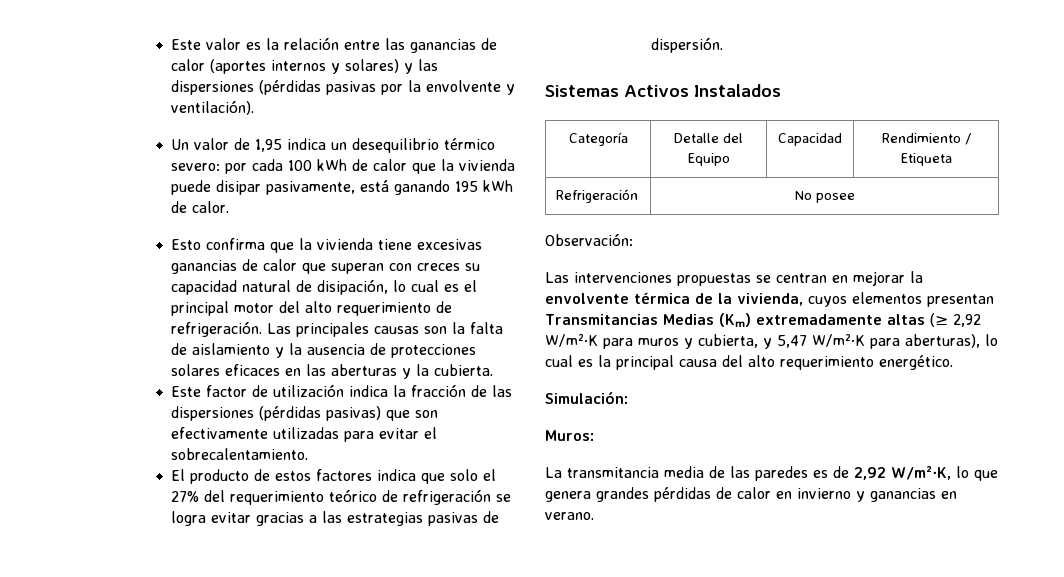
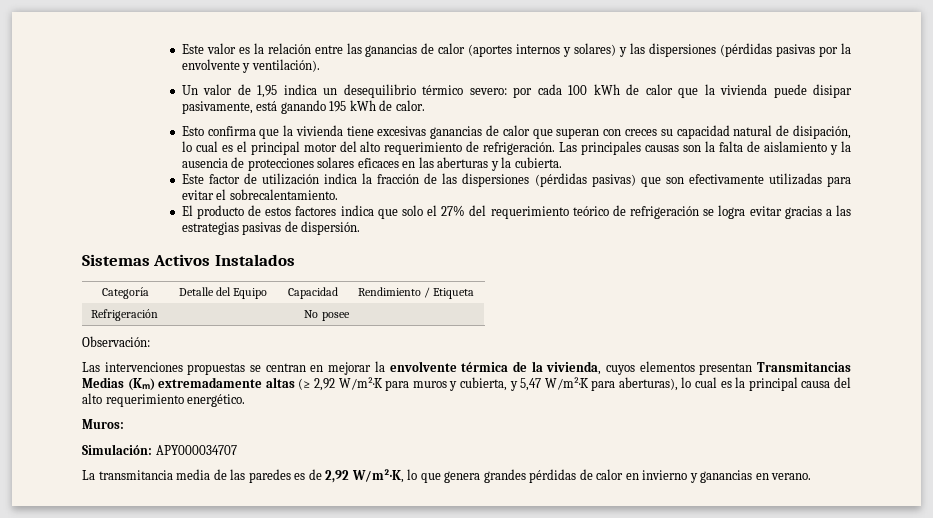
(953, 362) none -> [82,419,124,429] // Muros:
[545,430,594,441] // Muros: -> [155,445,237,455] APY000034707

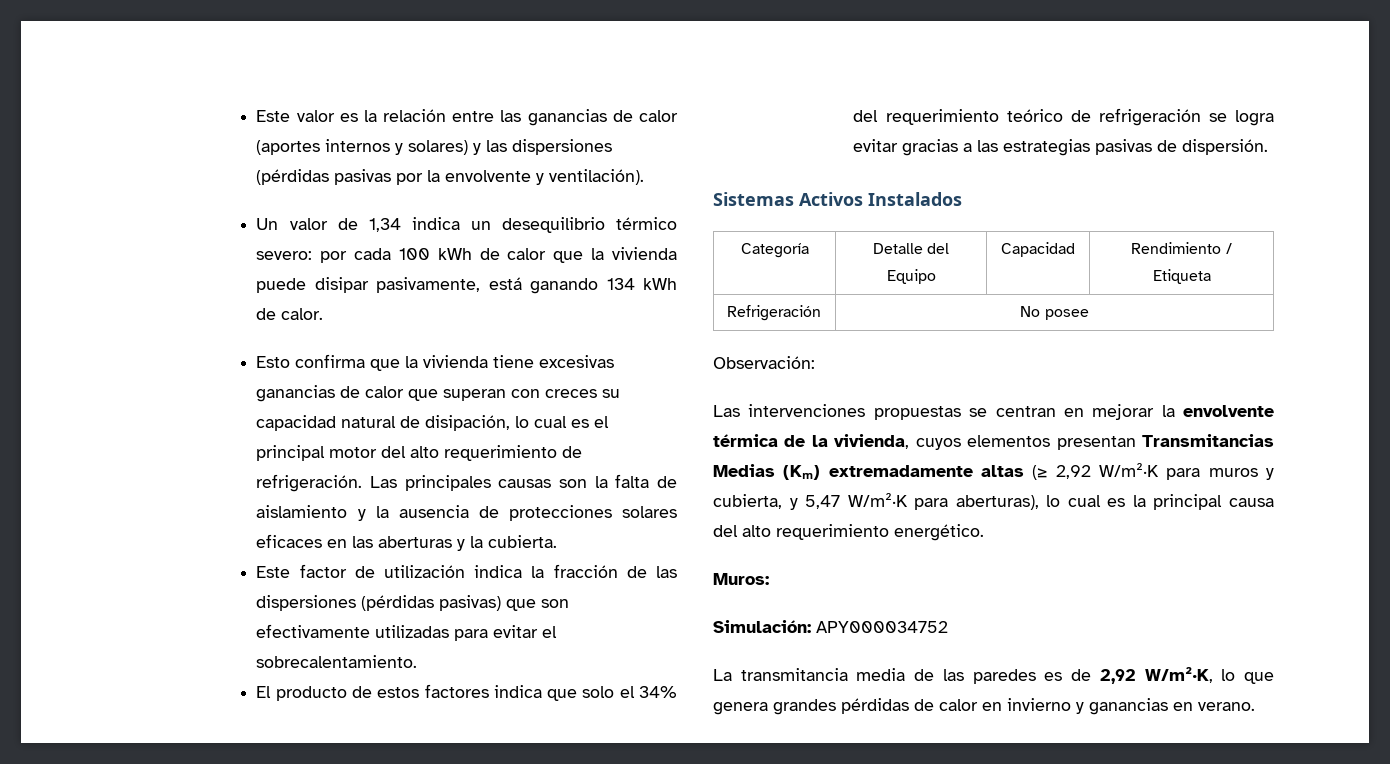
[257,85,278,98] 1,95 -> [368,218,401,232] 1,34
[329,101,347,112] 195 -> [606,278,635,290] 134
[441,205,466,216] 27% -> [639,686,677,698] 34%
[155,445,237,455] APY000034707 -> [816,621,948,633] APY000034752

